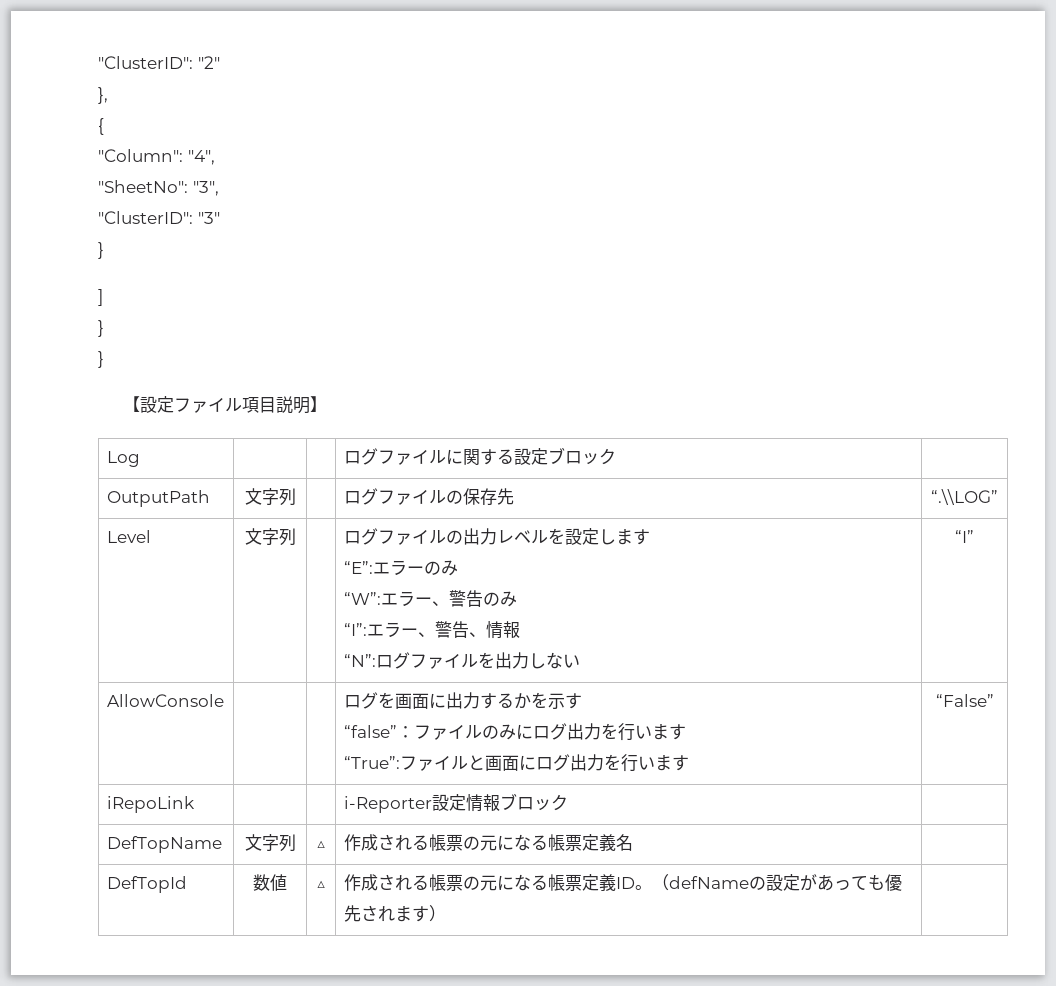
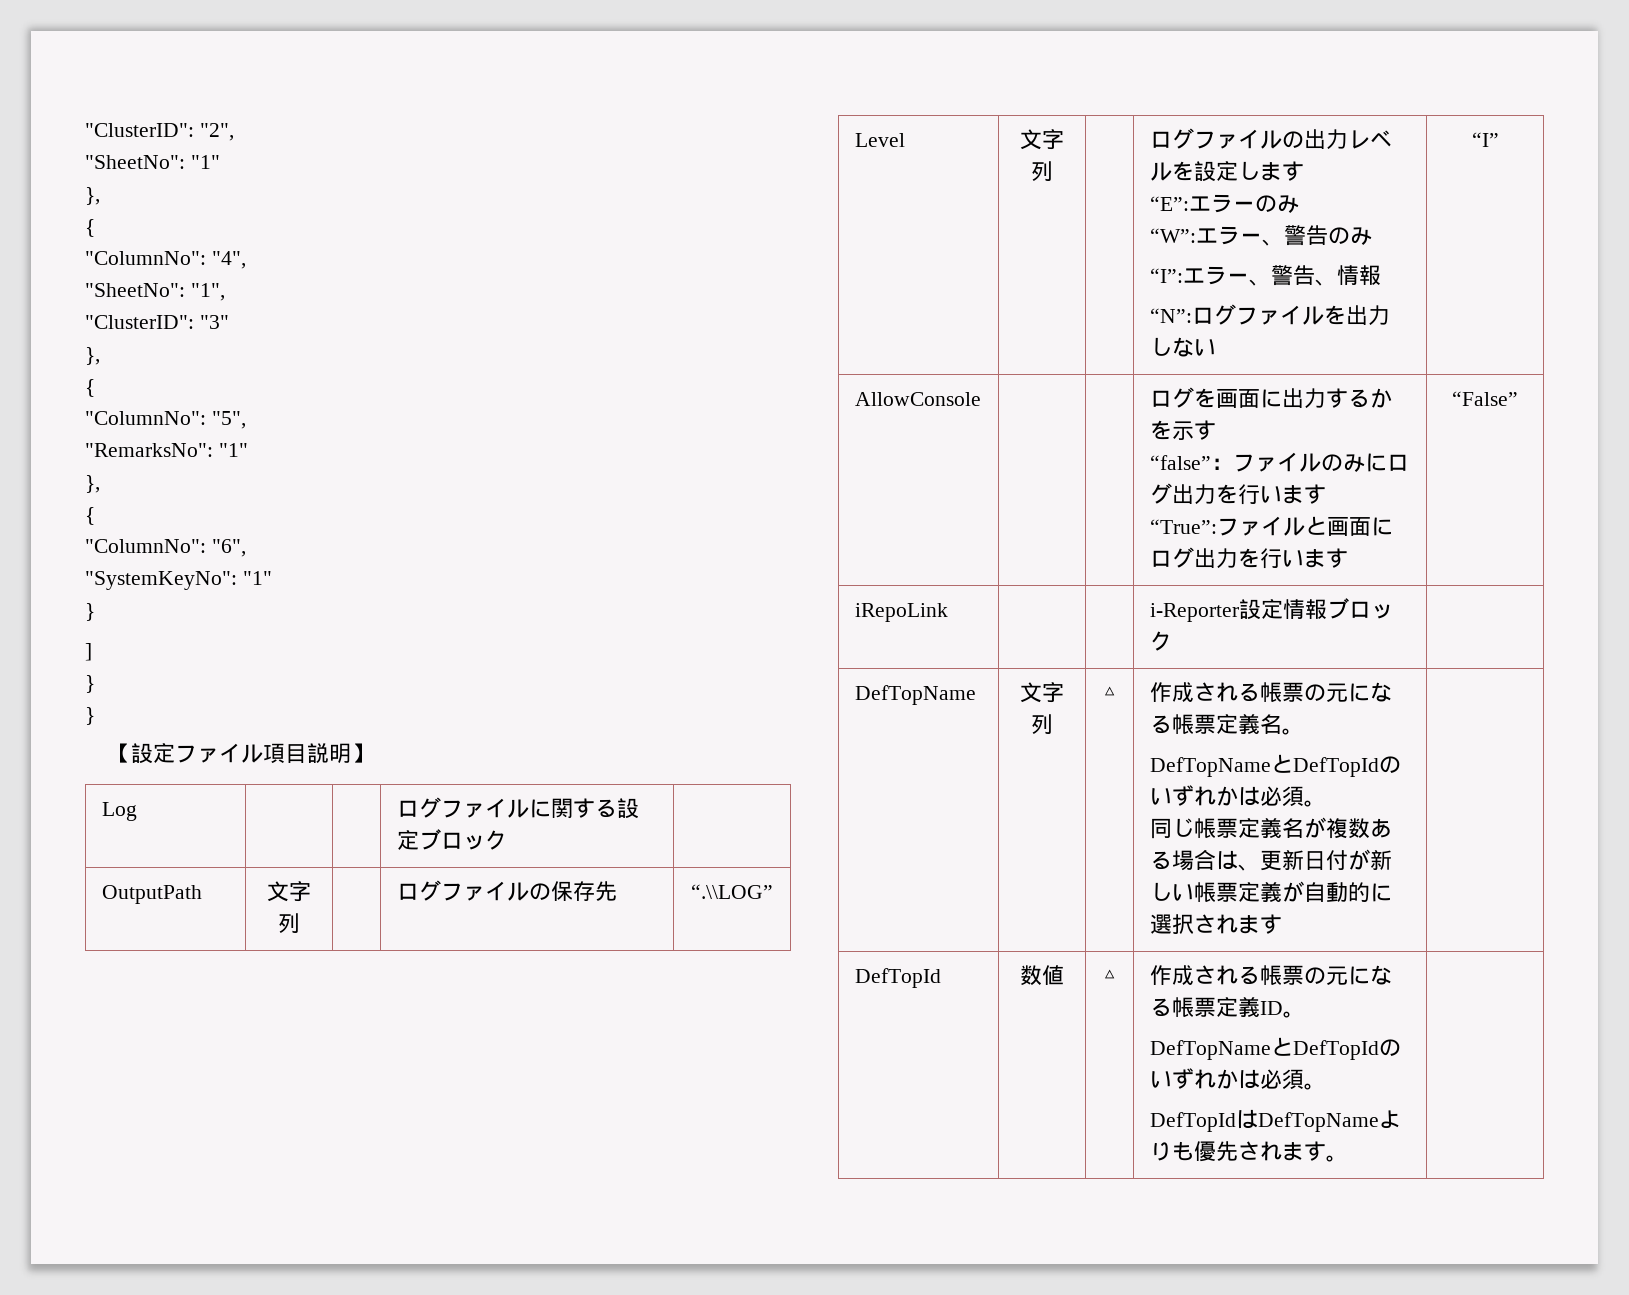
[98,56,220,69] [98,87,108,104] [98,118,104,135] [98,149,183,162] "ClusterID": "2" // }, // { // "Column": -> [85,123,234,141] [85,155,220,169] [85,187,100,205] [85,219,95,237] [85,251,206,265] "ClusterID": "2", // "SheetNo": "1" // }, // { // "ColumnNo":
[192,181,219,196] "3", -> [190,283,225,301] "1",
(220, 218) none -> [85,347,100,365] [85,379,95,397] [85,411,246,429] [85,443,248,457] [85,475,100,493] [85,507,95,525] [85,539,246,557] [85,571,272,590] // }, // { // "ColumnNo": "5", // "RemarksNo": "1" // }, // { // "ColumnNo": "6", // "SystemKeyNo": "1"
(633, 842) none -> [1281,728,1304,735] [1149,754,1401,777] [1149,785,1326,807] [1149,817,1392,839] [1149,849,1392,871] [1149,881,1392,903] [1149,914,1282,935] 。 // DefTopNameとDefTopIdのいずれかは必須。 // 同じ帳票定義名が複数ある場合は、更新日付が新しい帳票定義が自動的に選択されます
[651,874,868,891] （defNameの設定があって -> [1149,1037,1401,1060] [1149,1068,1326,1090] [1149,1109,1401,1132] [1149,1142,1172,1161] // DefTopNameとDefTopIdのいずれかは必須。 // DefTopIdはDefTopNameより
[428,905,446,922] ） -> [1325,1155,1348,1162] 。

